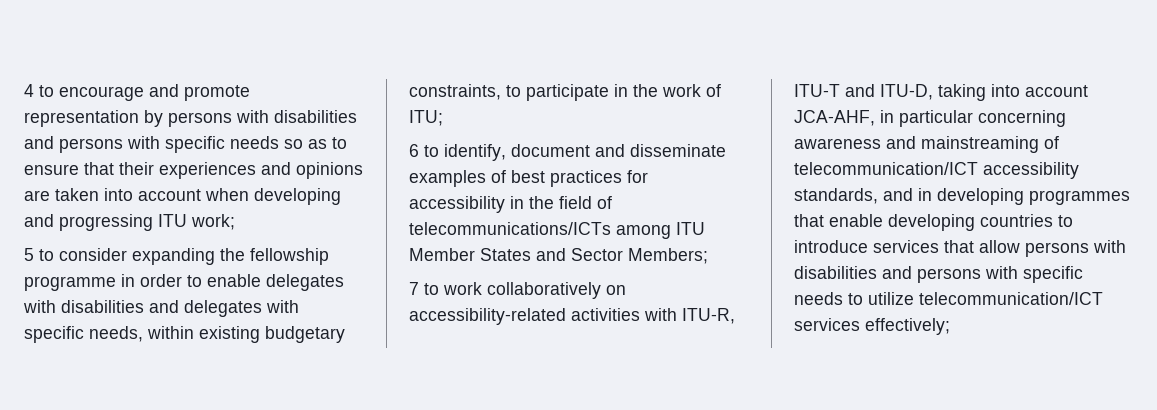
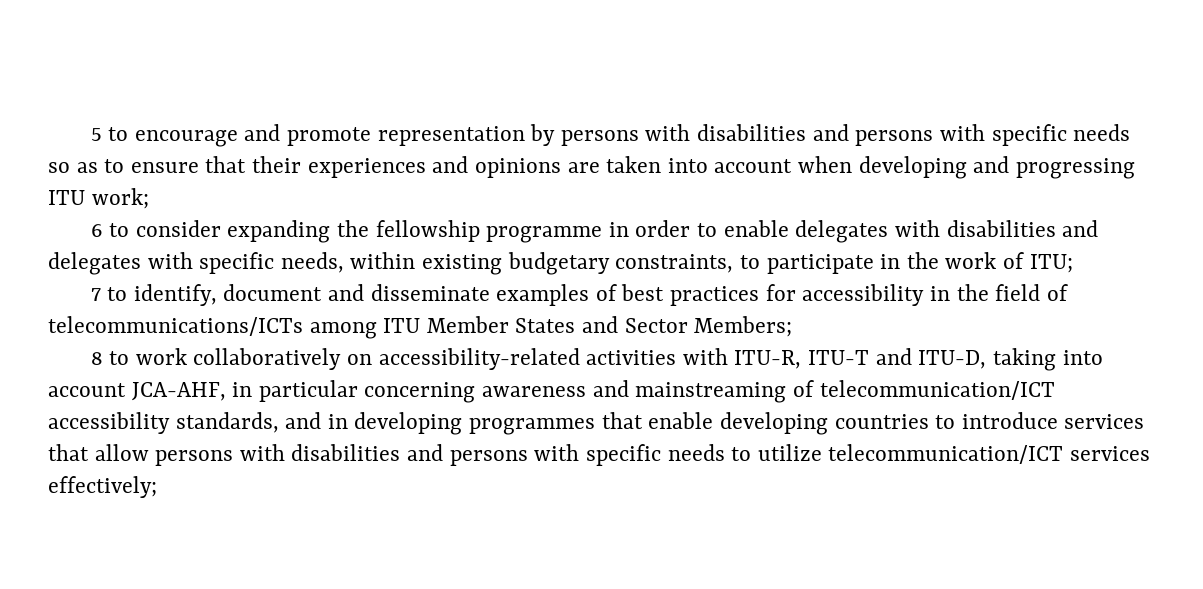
[24,84,34,97] 4 -> [90,128,102,141] 5
[24,248,34,261] 5 -> [90,224,103,237] 6
[409,144,419,157] 6 -> [90,288,101,301] 7
[409,282,419,295] 7 -> [90,352,103,365] 8

